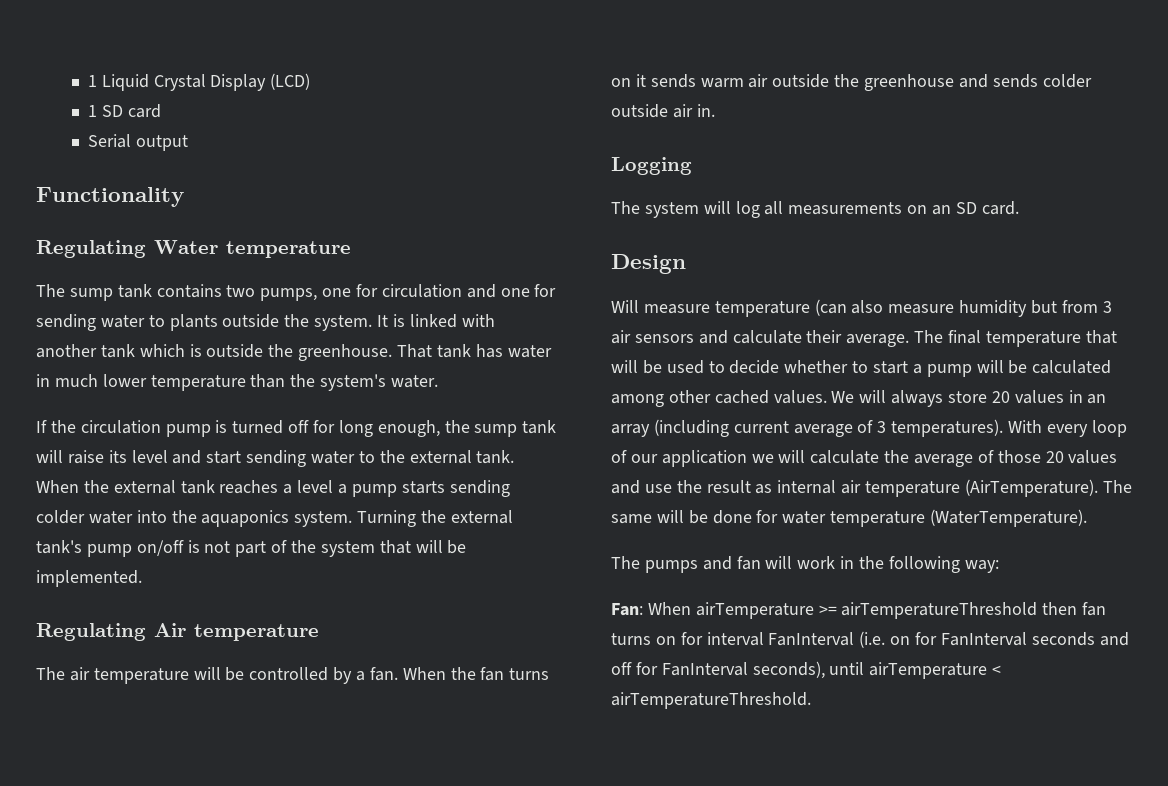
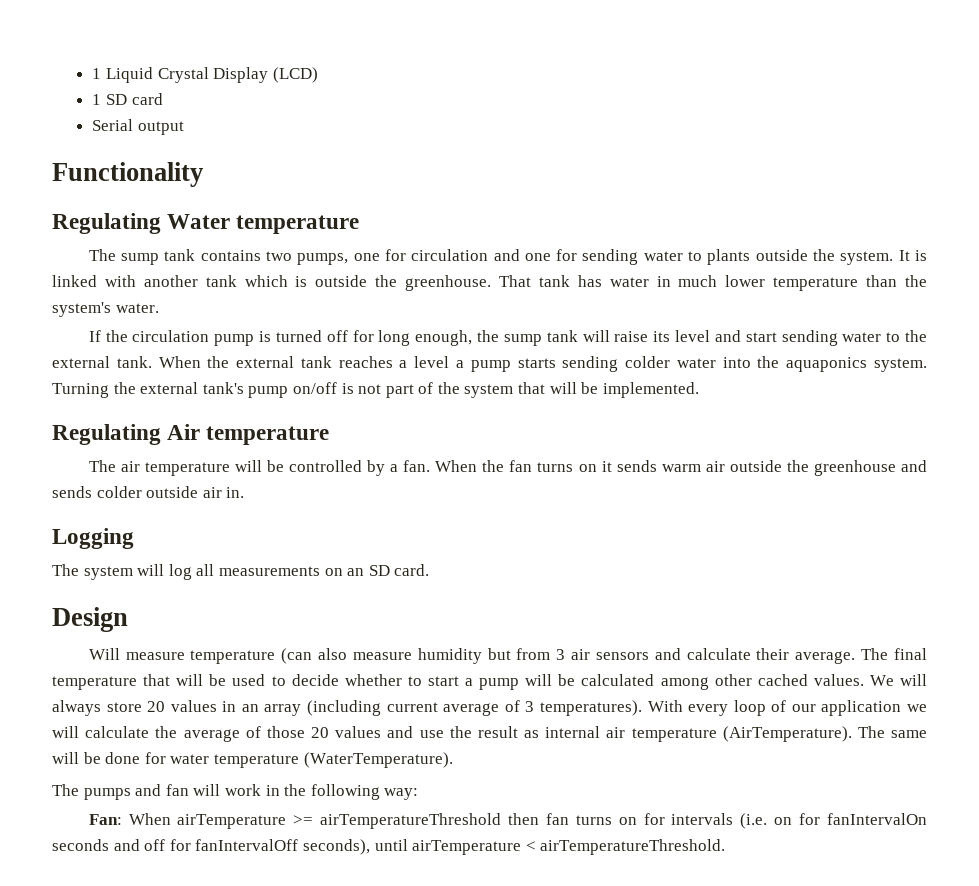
[706,632,855,646] interval FanInterval -> [671,813,734,825] intervals
[940,632,1027,646] FanInterval -> [827,813,928,825] fanIntervalOn
[661,662,748,676] FanInterval -> [195,839,299,851] fanIntervalOff

